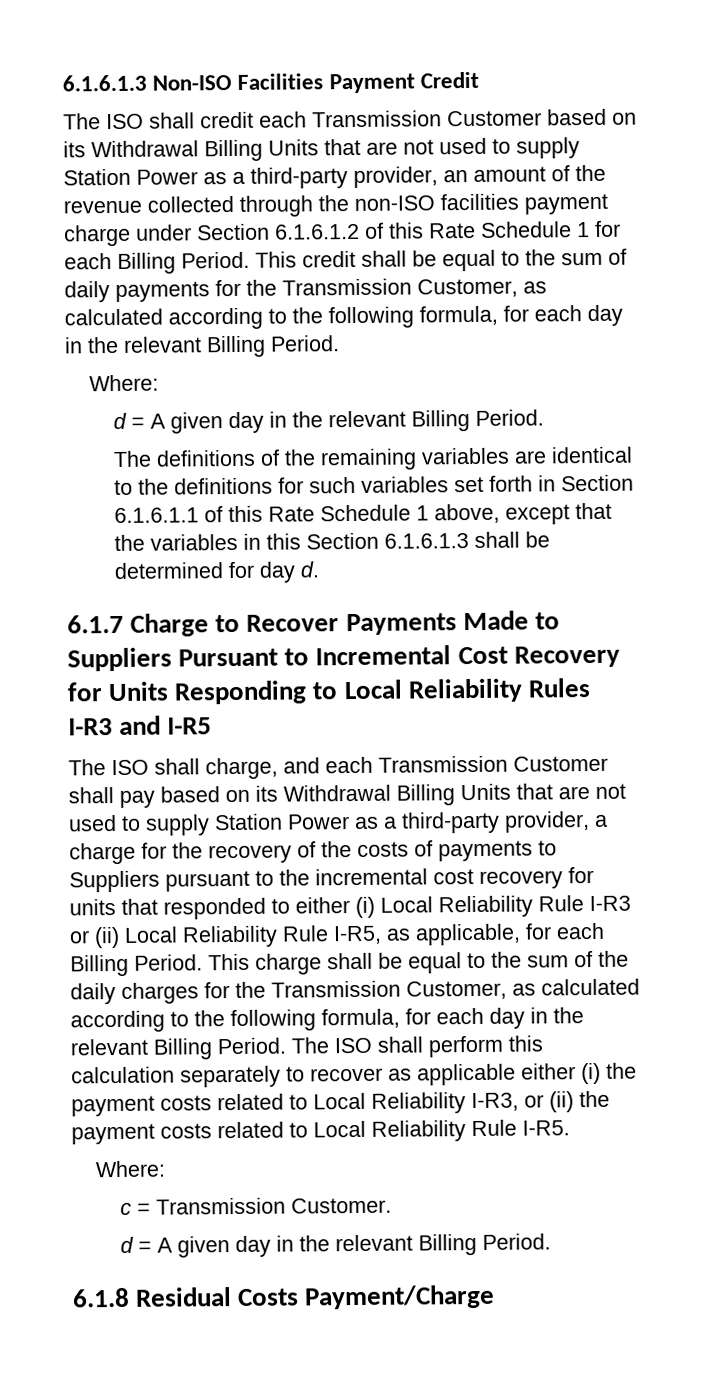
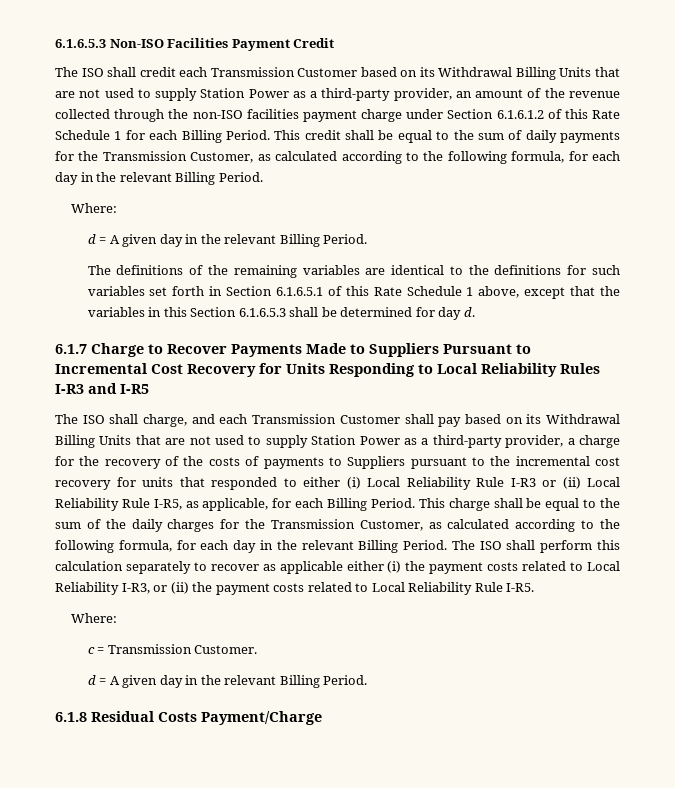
[62,74,147,92] 6.1.6.1.3 -> [55,39,106,48] 6.1.6.5.3
[113,507,199,524] 6.1.6.1.1 -> [276,287,324,296] 6.1.6.5.1
[383,533,469,549] 6.1.6.1.3 -> [238,308,286,317] 6.1.6.5.3

